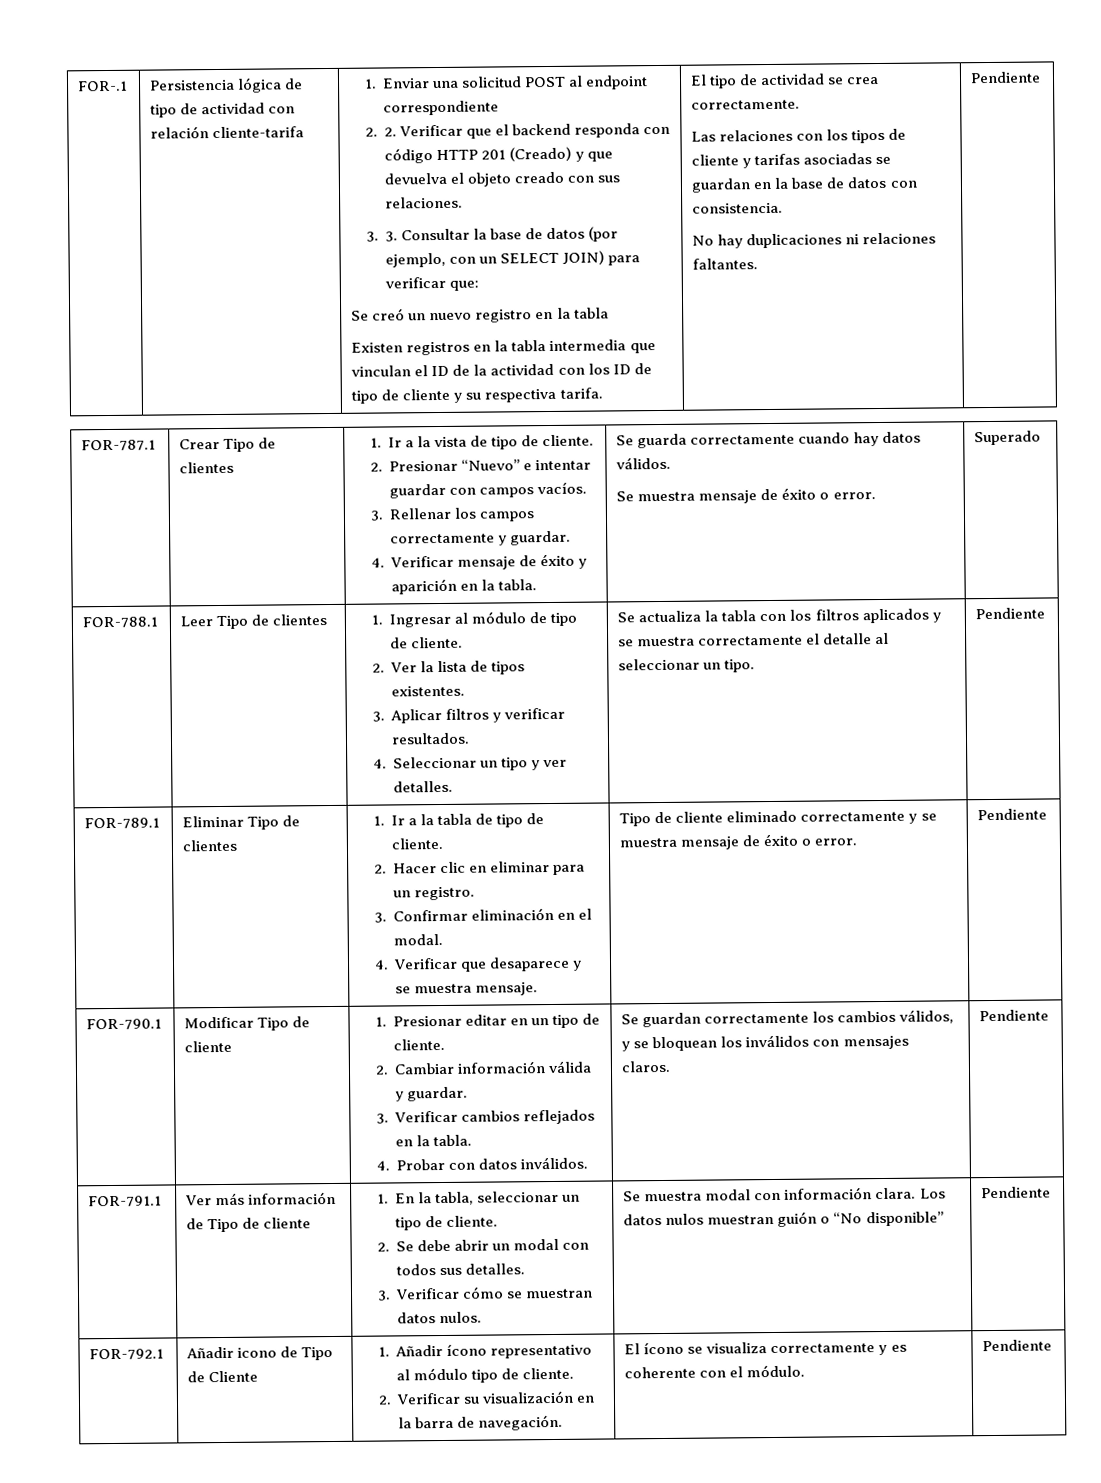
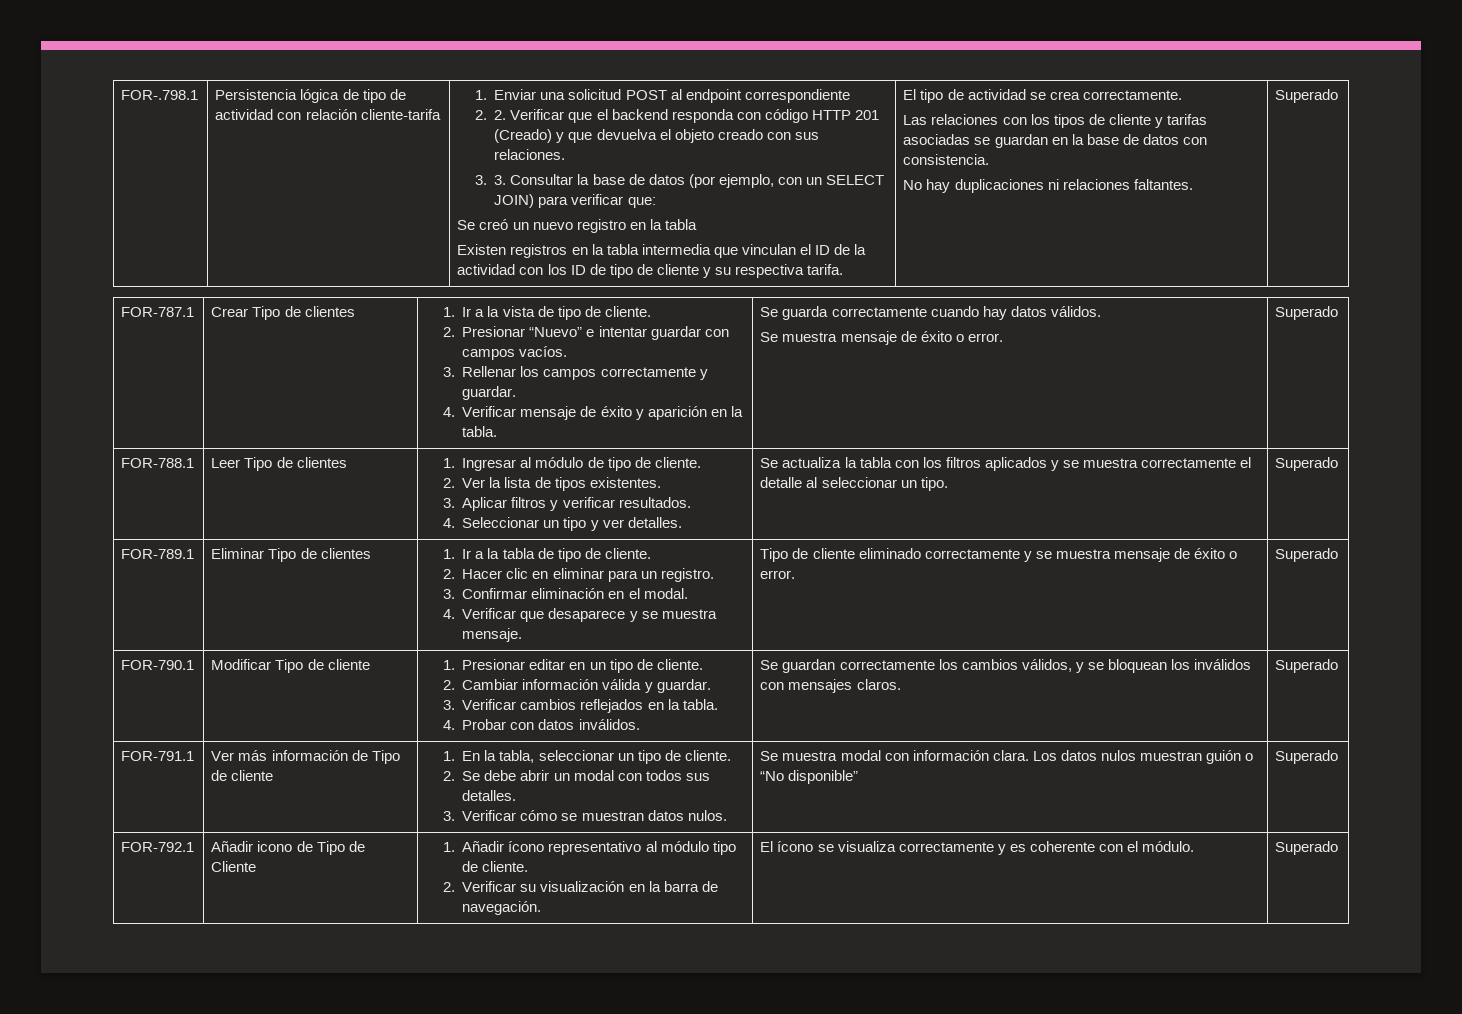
[77,80,129,92] FOR-.1 -> [121,90,199,100] FOR-.798.1
[970,71,1042,84] Pendiente -> [1275,89,1339,103] Superado
[975,607,1046,620] Pendiente -> [1275,457,1339,471] Superado
[977,808,1048,821] Pendiente -> [1275,548,1339,562] Superado
[979,1009,1050,1022] Pendiente -> [1275,659,1339,673] Superado
[981,1186,1052,1199] Pendiente -> [1275,750,1339,764] Superado
[982,1339,1053,1352] Pendiente -> [1275,841,1339,855] Superado

